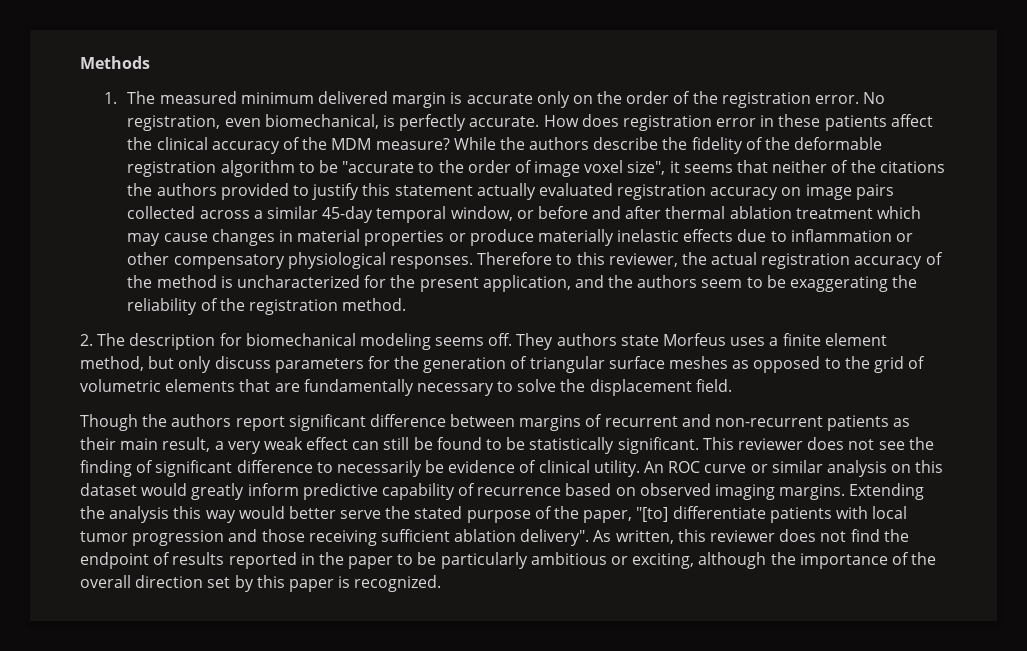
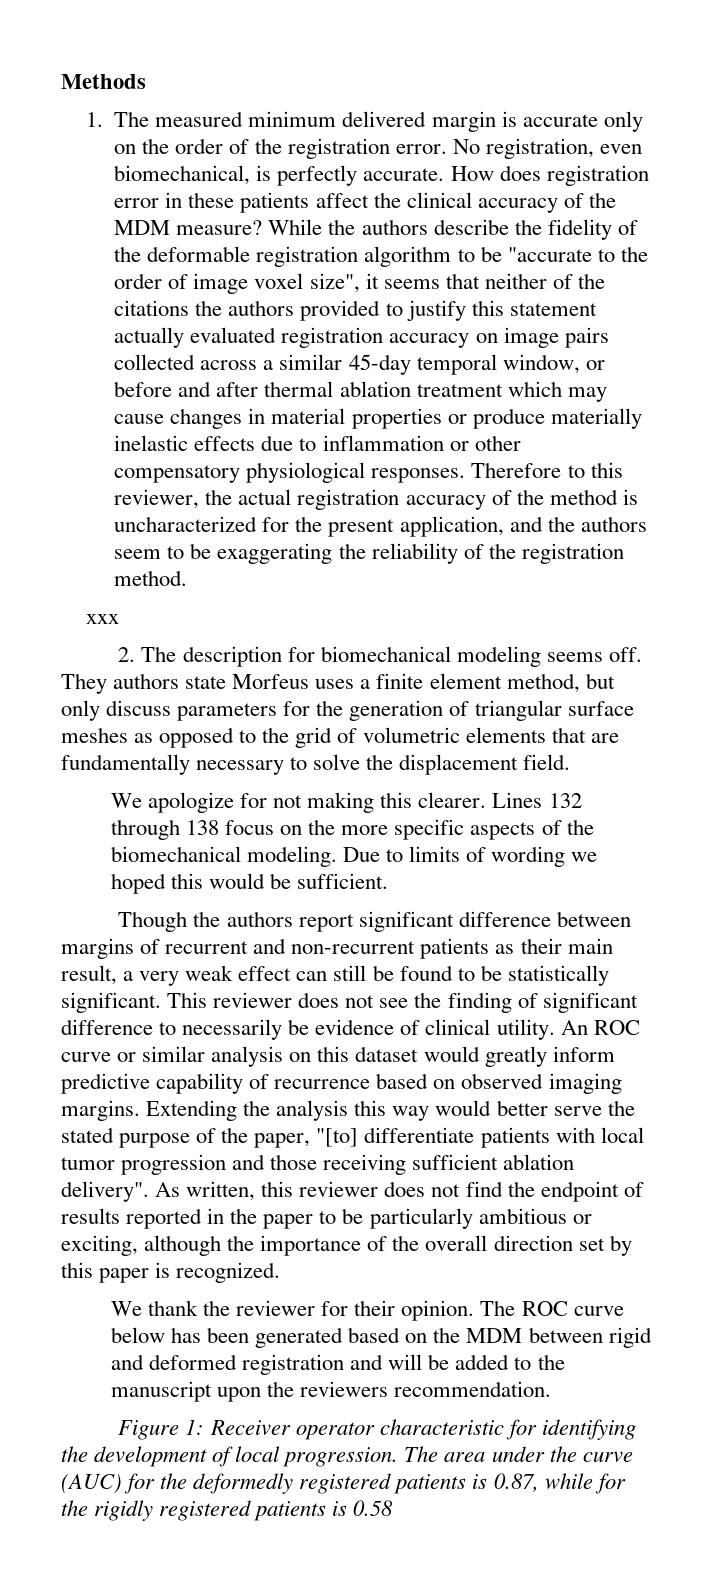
(407, 304) none -> [85,614,119,624] // xxx
(732, 385) none -> [110,792,582,813] [110,819,594,840] [110,846,598,867] [110,873,389,894] // We apologize for not making this clearer. Lines 132 through 138 focus on the more specific aspects of the biomechanical modeling. Due to limits of wording we hoped this would be sufficient.
(442, 583) none -> [110,1300,624,1321] [110,1327,652,1348] [110,1354,565,1375] [110,1381,552,1402] [118,1419,636,1440] [61,1446,633,1467] [61,1473,626,1494] [61,1500,394,1521] // We thank the reviewer for their opinion. The ROC curve below has been generated based on the MDM between rigid and deformed registration and will be added to the manuscript upon the reviewers recommendation. // Figure 1: Receiver operator characteristic for identifying the development of local progression. The area under the curve (AUC) for the deformedly registered patients is 0.87, while for the rigidly registered patients is 0.58

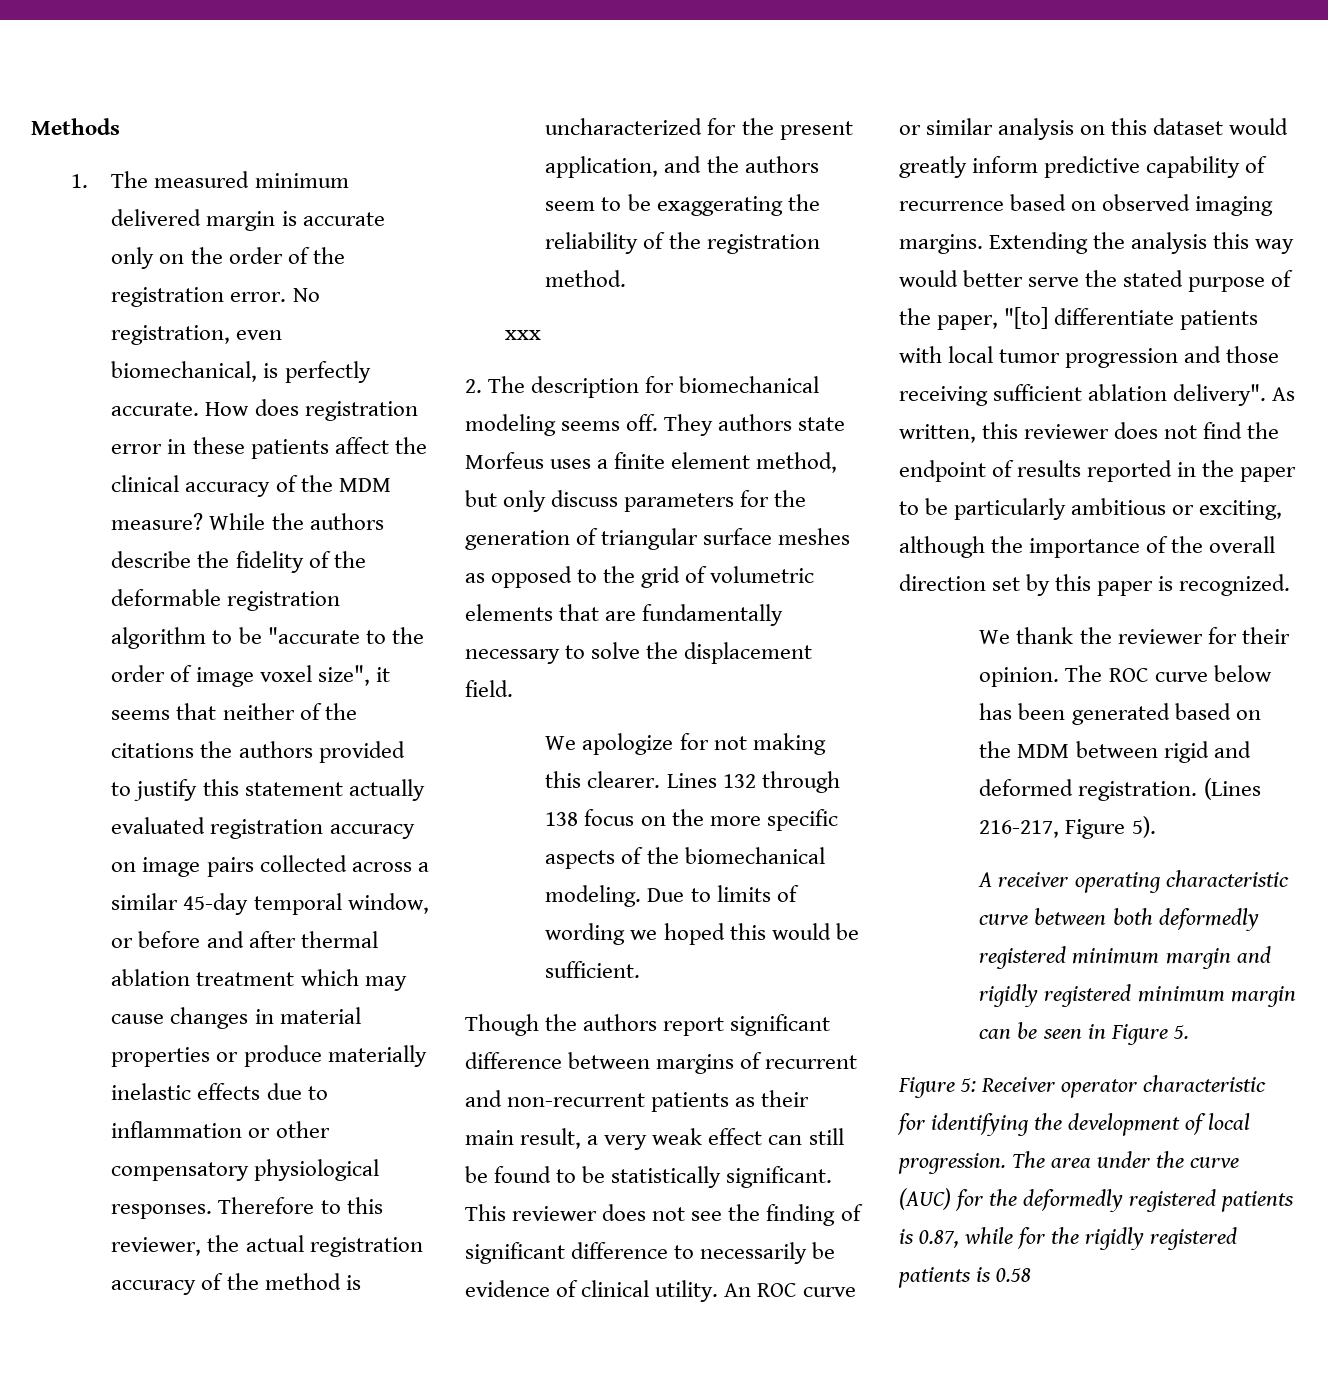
[242,1354,565,1375] [110,1381,552,1402] [118,1419,205,1440] registration and will be added to the manuscript upon the reviewers recommendation. // Figure 1: -> [1078,778,1261,801] [979,816,1156,839] [978,870,1289,893] [979,908,1259,931] [979,946,1271,969] [979,984,1296,1007] [979,1022,1189,1045] [898,1077,977,1098] registration. (Lines 216-217, Figure 5). // A receiver operating characteristic curve between both deformedly registered minimum margin and rigidly registered minimum margin can be seen in Figure 5. // Figure 5:

